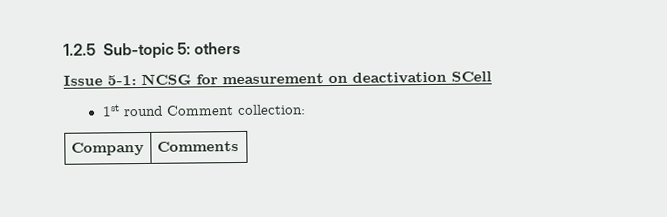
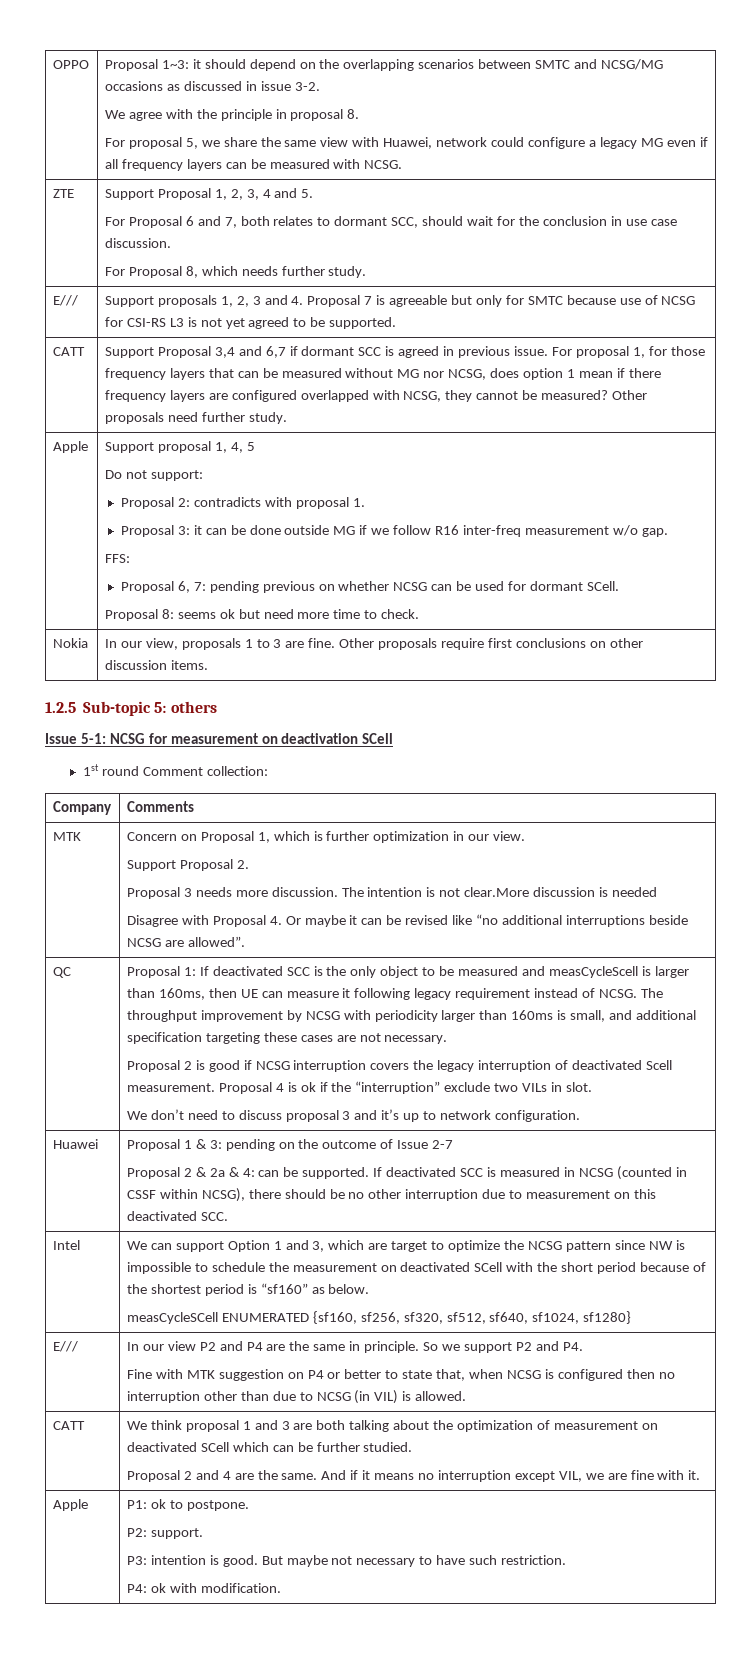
(63, 49) none -> [52,60,89,69] [104,59,663,71] [104,81,320,91] [104,109,360,121] [104,137,708,149] [104,159,403,171] [52,189,74,198] [104,188,314,200] [104,216,677,228] [104,238,171,248] [104,266,367,278] [52,295,78,306] [104,295,696,307] [104,317,397,329] [52,347,85,356] [104,346,705,358] [104,368,661,380] [104,390,648,402] [104,412,287,424] [52,441,88,453] [104,441,255,453] [104,470,203,481] [120,497,365,509] [120,525,668,537] [104,554,130,563] [120,581,619,593] [104,609,420,621] [52,638,88,648] [104,638,643,650] [104,660,208,670] OPPO | Proposal 1~3: it should depend on the overlapping scenarios between SMTC and NCSG/MG occasions as discussed in issue 3-2. // We agree with the principle in proposal 8. // For proposal 5, we share the same view with Huawei, network could configure a legacy MG even if all frequency layers can be measured with NCSG. // ZTE | Support Proposal 1, 2, 3, 4 and 5. // For Proposal 6 and 7, both relates to dormant SCC, should wait for the conclusion in use case discussion. // For Proposal 8, which needs further study. // E/// | Support proposals 1, 2, 3 and 4. Proposal 7 is agreeable but only for SMTC because use of NCSG for CSI-RS L3 is not yet agreed to be supported. // CATT | Support Proposal 3,4 and 6,7 if dormant SCC is agreed in previous issue. For proposal 1, for those frequency layers that can be measured without MG nor NCSG, does option 1 mean if there frequency layers are configured overlapped with NCSG, they cannot be measured? Other proposals need further study. // Apple | Support proposal 1, 4, 5 // Do not support: // Proposal 2: contradicts with proposal 1. // Proposal 3: it can be done outside MG if we follow R16 inter-freq measurement w/o gap. // FFS: // Proposal 6, 7: pending previous on whether NCSG can be used for dormant SCell. // Proposal 8: seems ok but need more time to check. // Nokia | In our view, proposals 1 to 3 are fine. Other proposals require first conclusions on other discussion items. //
(239, 146) none -> [52,832,81,841] [126,831,526,843] [126,859,249,871] [126,887,657,899] [126,914,688,927] [126,936,245,947] [52,967,71,978] [126,966,689,978] [126,988,663,1000] [126,1010,696,1022] [126,1032,448,1044] [126,1060,672,1072] [126,1081,592,1094] [126,1109,580,1122] [52,1139,98,1149] [126,1139,454,1151] [126,1166,687,1180] [126,1188,656,1202] [126,1211,228,1221] [52,1240,80,1250] [126,1240,685,1252] [126,1262,706,1274] [126,1283,370,1296] [126,1311,632,1324] [52,1341,78,1352] [126,1341,583,1353] [126,1369,675,1381] [126,1390,467,1404] [52,1421,85,1430] [126,1420,658,1432] [126,1442,413,1452] [126,1470,701,1482] [52,1499,88,1511] [126,1499,249,1511] [126,1528,203,1539] [126,1555,567,1567] [126,1583,281,1593] // MTK | Concern on Proposal 1, which is further optimization in our view. // Support Proposal 2. // Proposal 3 needs more discussion. The intention is not clear.More discussion is needed // Disagree with Proposal 4. Or maybe it can be revised like “no additional interruptions beside NCSG are allowed”. // QC | Proposal 1: If deactivated SCC is the only object to be measured and measCycleScell is larger than 160ms, then UE can measure it following legacy requirement instead of NCSG. The throughput improvement by NCSG with periodicity larger than 160ms is small, and additional specification targeting these cases are not necessary. // Proposal 2 is good if NCSG interruption covers the legacy interruption of deactivated Scell measurement. Proposal 4 is ok if the “interruption” exclude two VILs in slot. // We don’t need to discuss proposal 3 and it’s up to network configuration. // Huawei | Proposal 1 & 3: pending on the outcome of Issue 2-7 // Proposal 2 & 2a & 4: can be supported. If deactivated SCC is measured in NCSG (counted in CSSF within NCSG), there should be no other interruption due to measurement on this deactivated SCC. // Intel | We can support Option 1 and 3, which are target to optimize the NCSG pattern since NW is impossible to schedule the measurement on deactivated SCell with the short period because of the shortest period is “sf160” as below. // measCycleSCell ENUMERATED {sf160, sf256, sf320, sf512, sf640, sf1024, sf1280} // E/// | In our view P2 and P4 are the same in principle. So we support P2 and P4. // Fine with MTK suggestion on P4 or better to state that, when NCSG is configured then no interruption other than due to NCSG (in VIL) is allowed. // CATT | We think proposal 1 and 3 are both talking about the optimization of measurement on deactivated SCell which can be further studied. // Proposal 2 and 4 are the same. And if it means no interruption except VIL, we are fine with it. // Apple | P1: ok to postpone. // P2: support. // P3: intention is good. But maybe not necessary to have such restriction. // P4: ok with modification.

